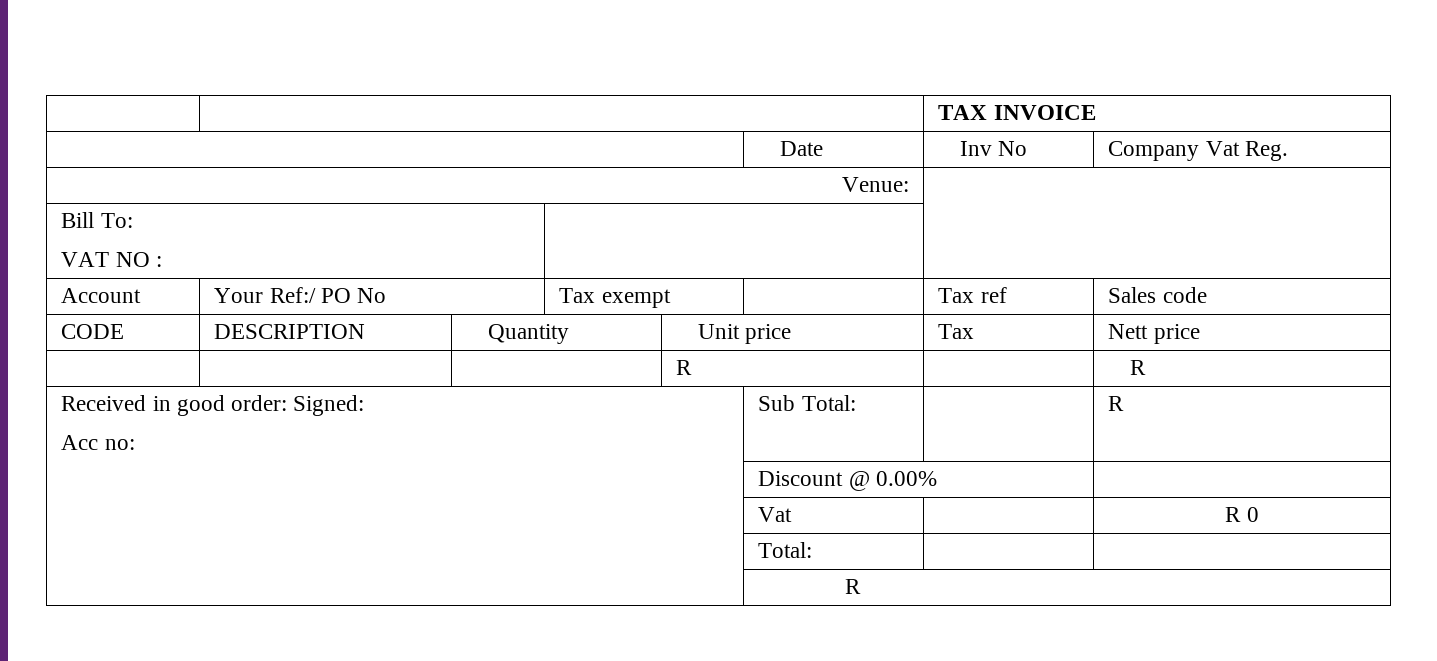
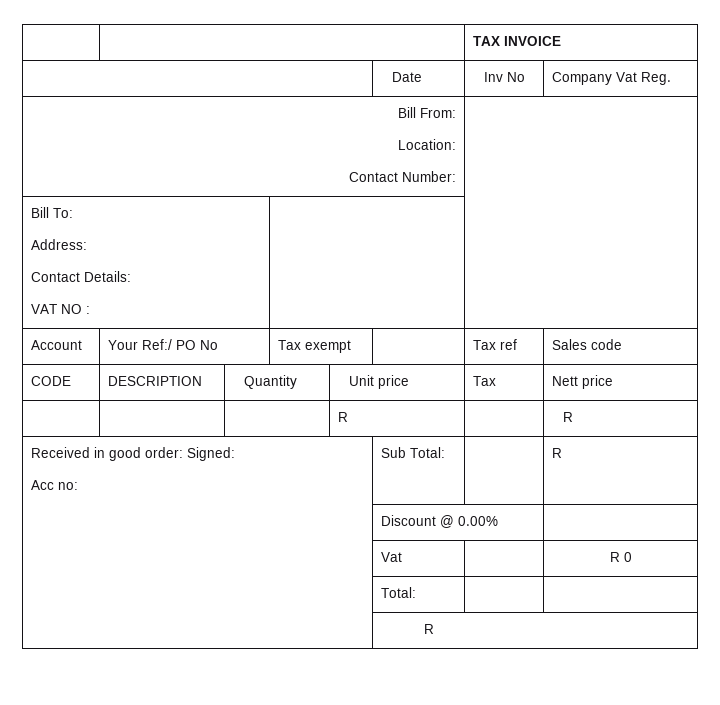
[841,177,909,192] Venue: -> [397,107,456,118] [397,139,456,150] [348,171,456,182] Bill From: // Location: // Contact Number:
(133, 220) none -> [31,239,88,250] [31,271,132,282] // Address: // Contact Details:

